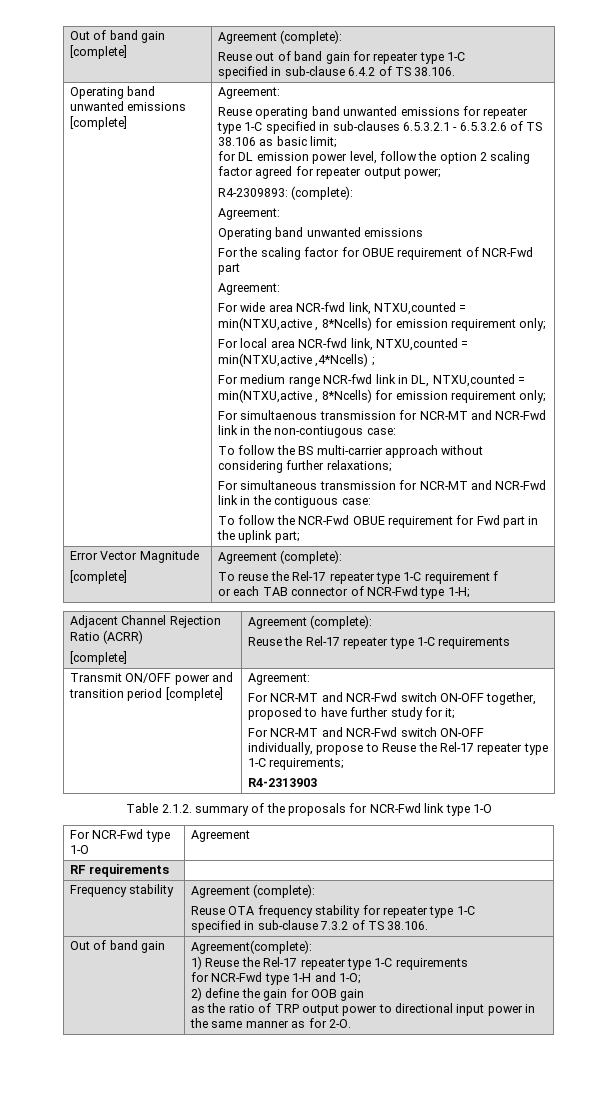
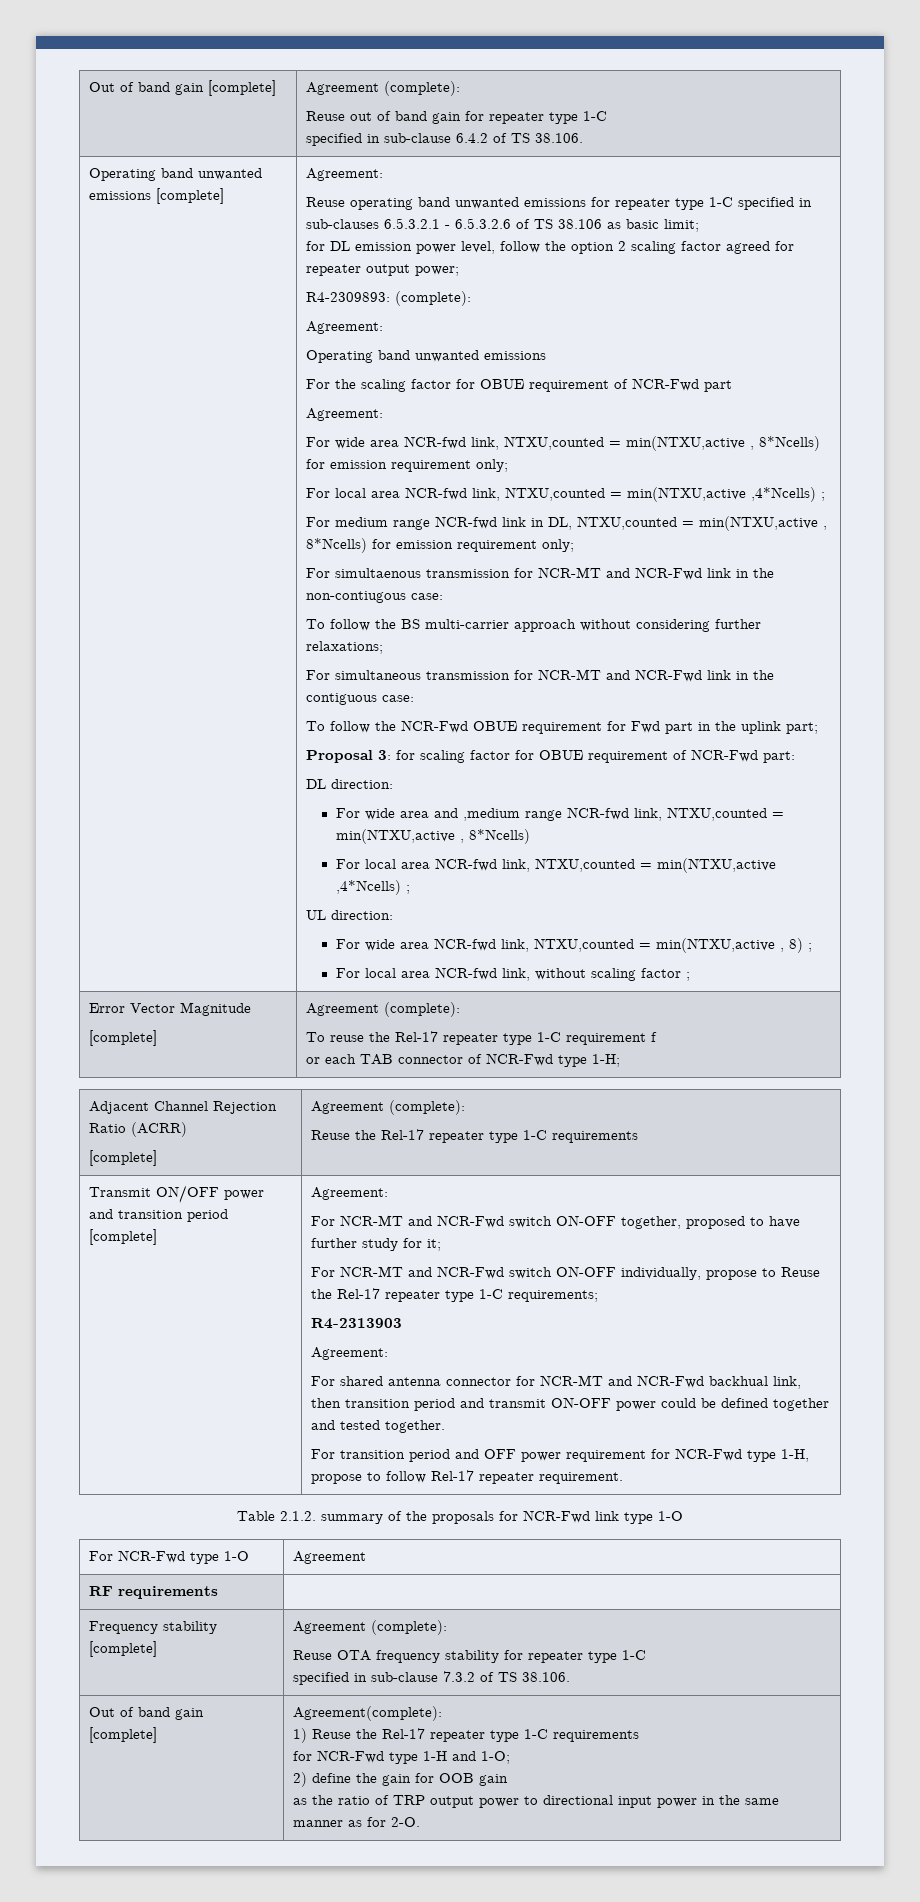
(300, 537) none -> [306,749,796,763] [306,779,394,789] [335,807,784,821] [335,829,530,844] [335,858,776,873] [335,880,410,895] [306,910,394,920] [335,938,812,953] [335,967,690,981] // Proposal 3: for scaling factor for OBUE requirement of NCR-Fwd part: // DL direction: // For wide area and ,medium range NCR-fwd link, NTXU,counted = min(NTXU,active , 8*Ncells) // For local area NCR-fwd link, NTXU,counted = min(NTXU,active ,4*Ncells) ; // UL direction: // For wide area NCR-fwd link, NTXU,counted = min(NTXU,active , 8) ; // For local area NCR-fwd link, without scaling factor ;
(318, 782) none -> [311,1347,389,1360] [311,1375,802,1389] [311,1397,830,1411] [311,1420,446,1433] [311,1448,810,1462] [311,1470,624,1484] // Agreement: // For shared antenna connector for NCR-MT and NCR-Fwd backhual link, then transition period and transmit ON-OFF power could be defined together and tested together. // For transition period and OFF power requirement for NCR-Fwd type 1-H, propose to follow Rel-17 repeater requirement.
(175, 890) none -> [89,1641,158,1657] [complete]
(166, 947) none -> [89,1727,158,1743] [complete]

